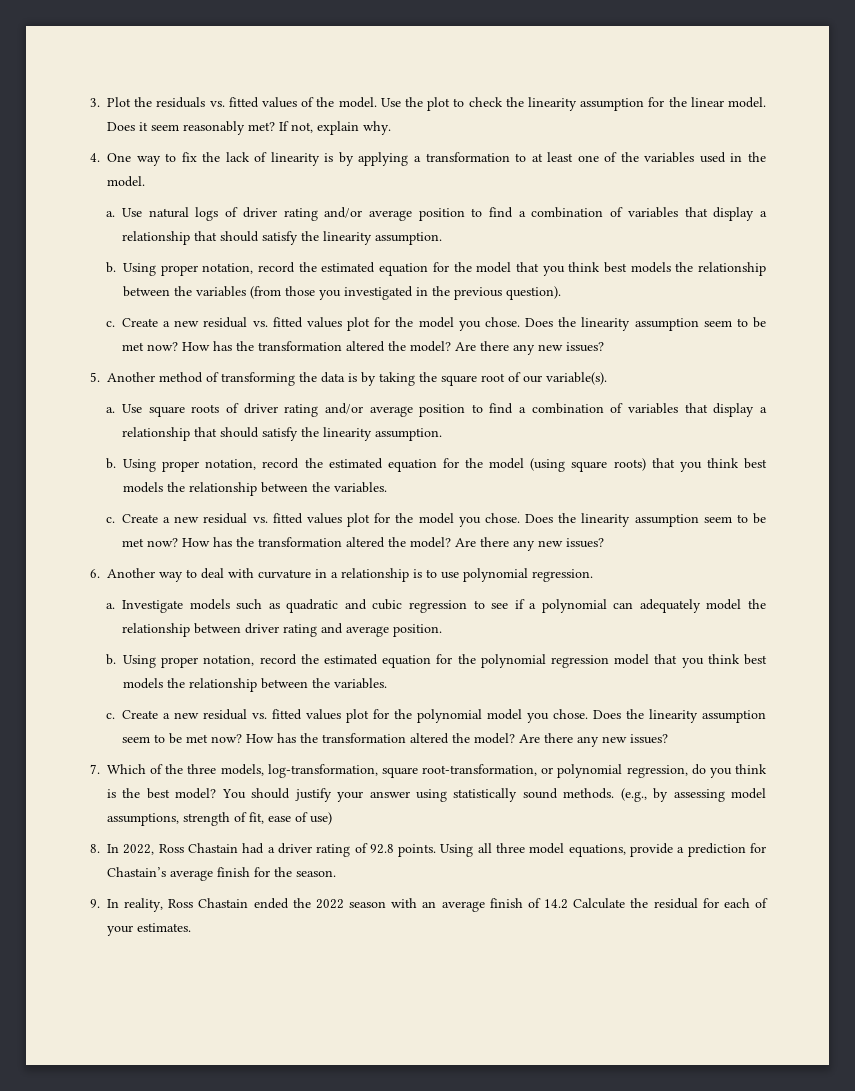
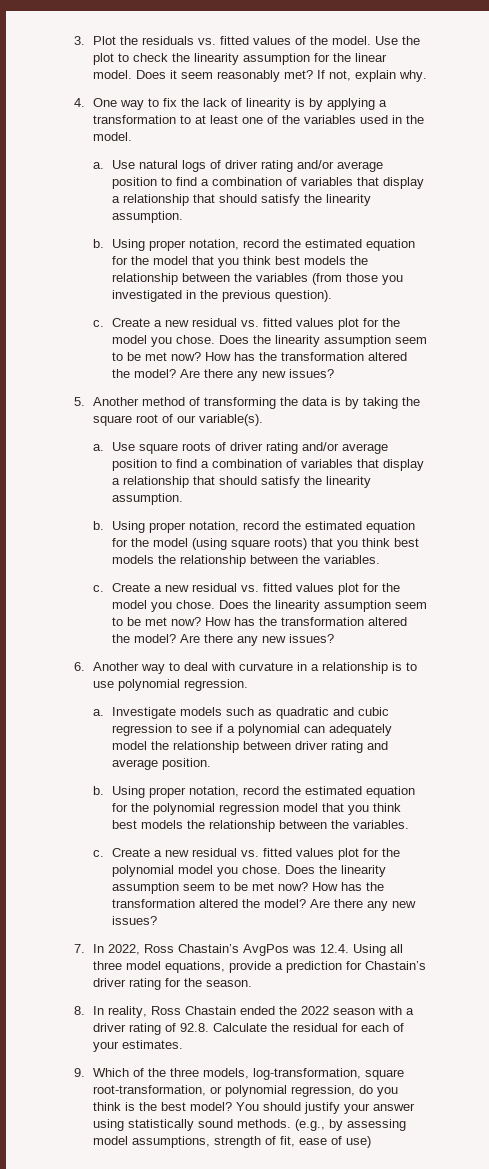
(101, 769) none -> [92,944,403,956] [92,961,426,973] [92,978,252,990] [73,1006,414,1018] [92,1023,404,1035] [92,1040,183,1052] [73,1068,85,1077] In 2022, Ross Chastain’s AvgPos was 12.4. Using all three model equations, provide a prediction for Chastain’s driver rating for the season. // 8. In reality, Ross Chastain ended the 2022 season with a driver rating of 92.8. Calculate the residual for each of your estimates. // 9.
[90,843,766,857] [107,867,337,881] [90,898,768,912] [107,923,192,936] // 8. In 2022, Ross Chastain had a driver rating of 92.8 points. Using all three model equations, provide a prediction for Chastain’s average finish for the season. // 9. In reality, Ross Chastain ended the 2022 season with an average finish of 14.2 Calculate the residual for each of your estimates. -> (371, 1142) none

